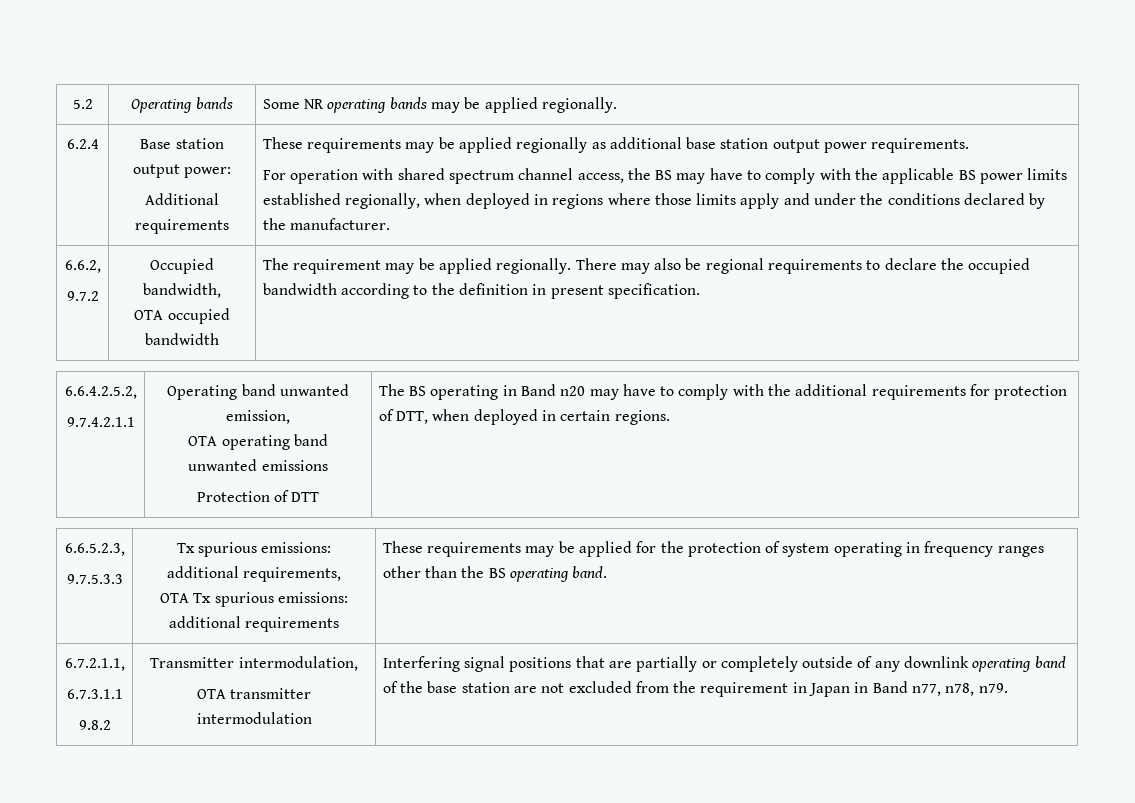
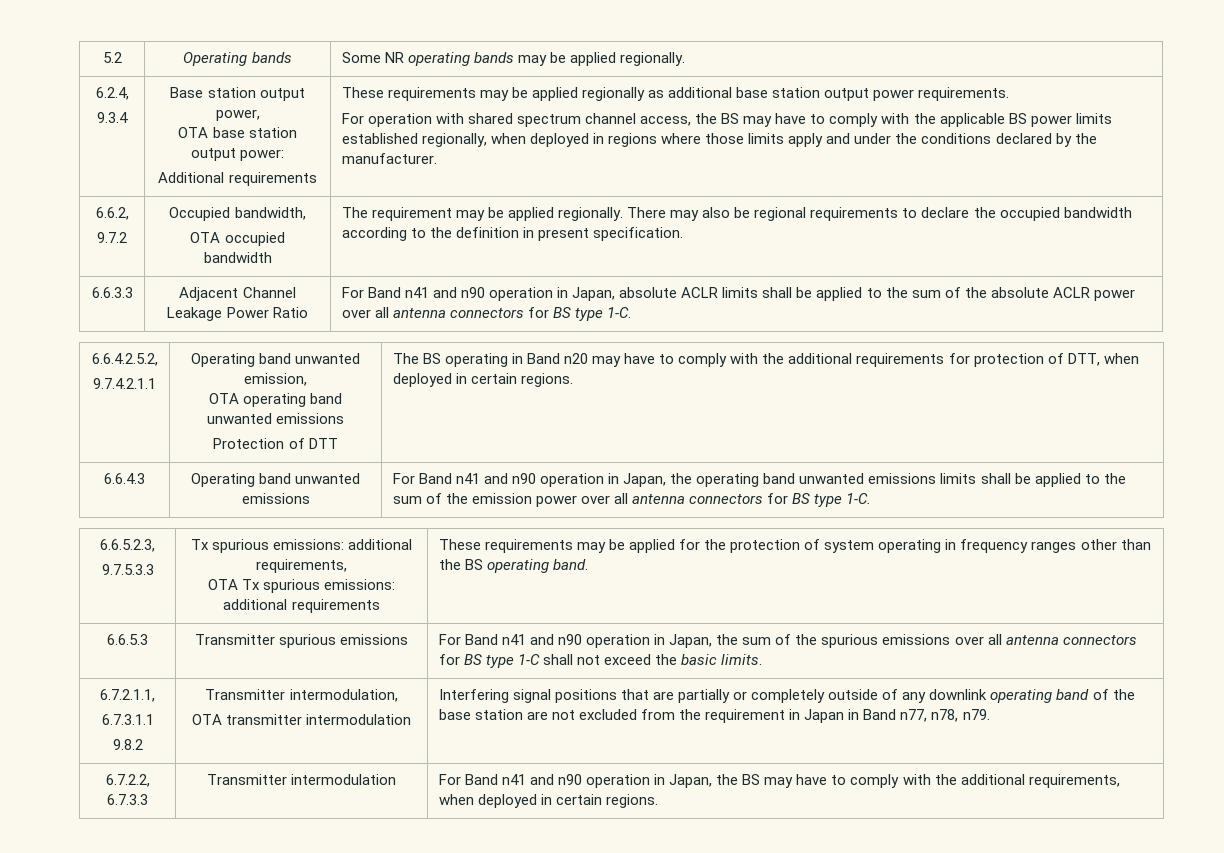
[66,139,99,149] 6.2.4 -> [95,87,129,100] [97,112,128,123] 6.2.4, // 9.3.4
(180, 171) none -> [215,109,260,121] [178,127,297,138] [190,148,236,161] power, // OTA base station output
(700, 291) none -> [91,287,133,298] [179,287,296,301] [167,307,308,321] [341,287,1135,301] [341,307,632,321] // 6.6.3.3 | Adjacent Channel Leakage Power Ratio | For Band n41 and n90 operation in Japan, absolute ACLR limits shall be applied to the sum of the absolute ACLR power over all antenna connectors for BS type 1-C.
(670, 417) none -> [104,473,145,484] [190,473,361,487] [241,493,310,504] [392,473,1126,487] [392,493,872,507] // 6.6.4.3 | Operating band unwanted emissions | For Band n41 and n90 operation in Japan, the operating band unwanted emissions limits shall be applied to the sum of the emission power over all antenna connectors for BS type 1-C.
(608, 572) none -> [107,634,148,645] [194,634,409,648] [438,634,1137,648] [438,654,763,668] // 6.6.5.3 | Transmitter spurious emissions | For Band n41 and n90 operation in Japan, the sum of the spurious emissions over all antenna connectors for BS type 1-C shall not exceed the basic limits.
(1008, 688) none -> [105,774,150,787] [107,794,148,805] [206,774,397,785] [438,774,1120,788] [438,794,659,808] // 6.7.2.2, 6.7.3.3 | Transmitter intermodulation | For Band n41 and n90 operation in Japan, the BS may have to comply with the additional requirements, when deployed in certain regions.

